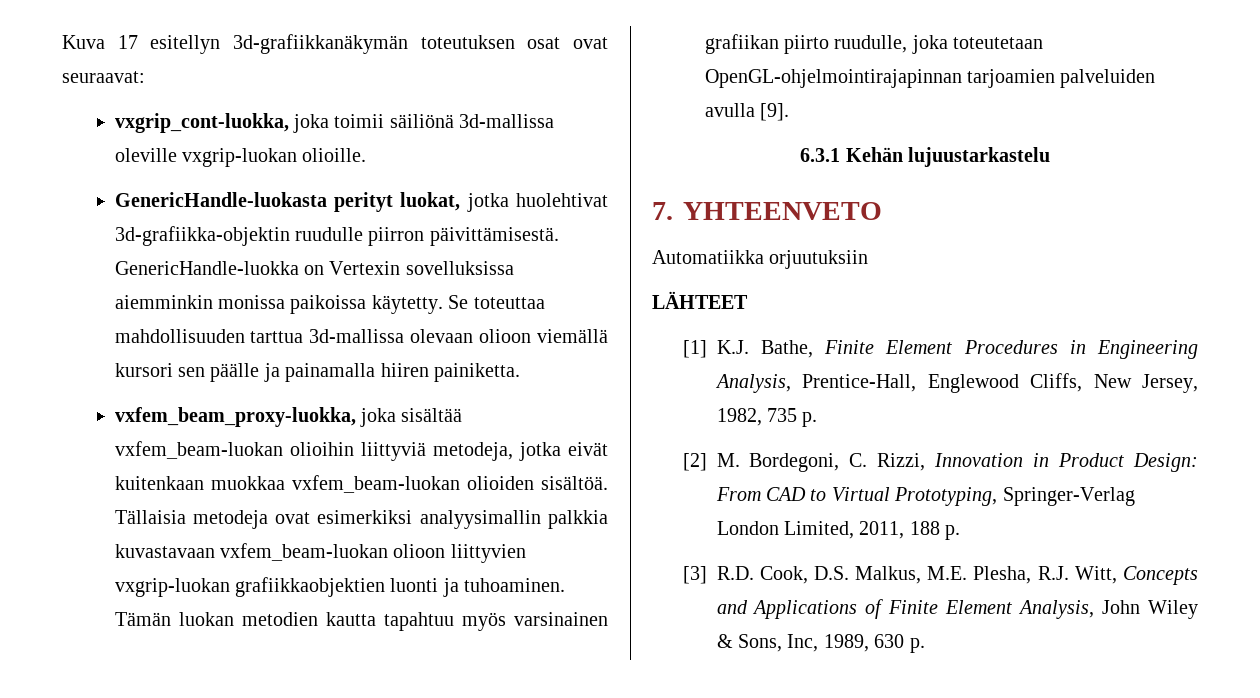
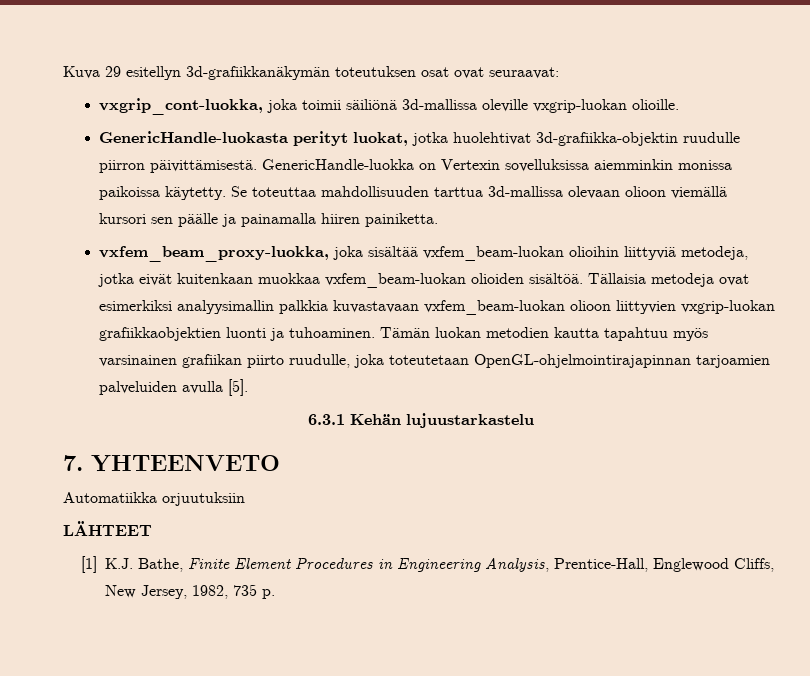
[117,35,138,49] 17 -> [105,66,121,77] 29
[759,103,789,121] [9]. -> [228,379,249,396] [5].
[682,453,1198,472] [715,487,1135,506] [716,521,961,540] [682,566,1198,585] [716,599,1198,619] [716,634,925,653] // [2] M. Bordegoni, C. Rizzi, Innovation in Product Design: From CAD to Virtual Prototyping, Springer-Verlag London Limited, 2011, 188 p. // [3] R.D. Cook, D.S. Malkus, M.E. Plesha, R.J. Witt, Concepts and Applications of Finite Element Analysis, John Wiley & Sons, Inc, 1989, 630 p. -> (276, 594) none

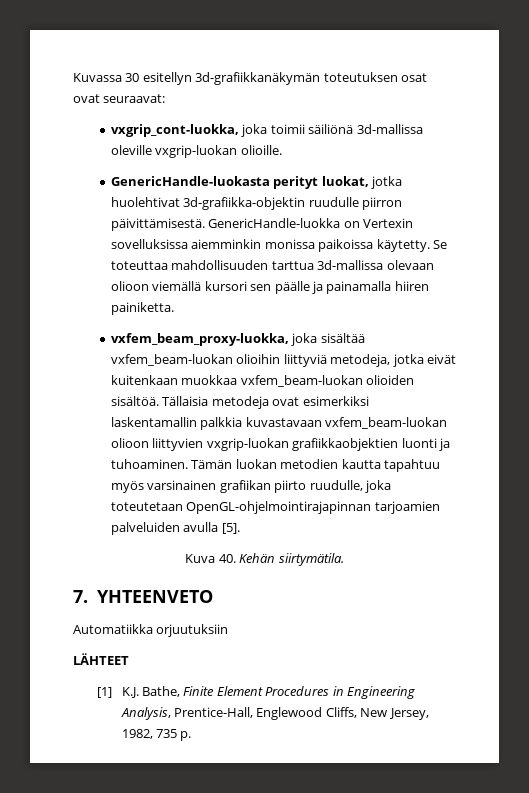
[63,66,121,79] Kuva 29 -> [73,73,140,82] Kuvassa 30
[177,300,275,314] analyysimallin -> [111,417,198,427] laskentamallin
[307,413,534,428] 6.3.1 Kehän lujuustarkastelu -> [185,553,344,566] Kuva 40. Kehän siirtymätila.

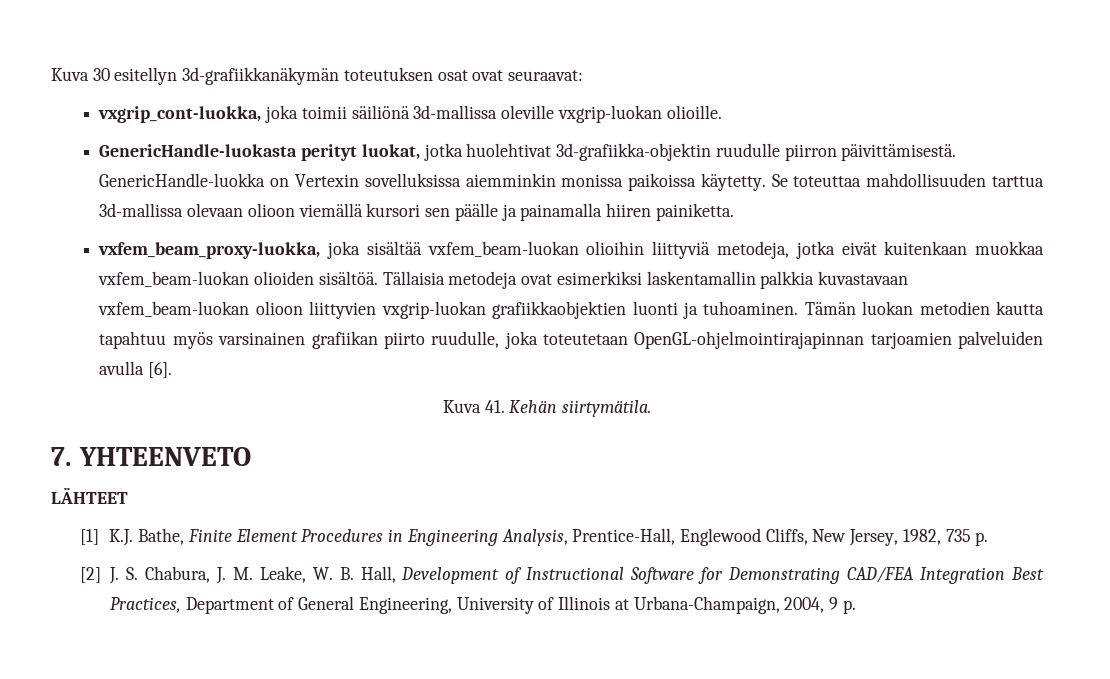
[73,73,122,82] Kuvassa -> [51,68,89,81] Kuva
[221,523,240,534] [185,554,236,563] [5]. // Kuva 40. -> [148,362,173,378] [442,400,505,413] [6]. // Kuva 41.
[73,624,229,637] // Automatiikka orjuutuksiin -> (252, 456) none
(192, 736) none -> [80,566,1044,584] [109,596,856,614] // [2] J. S. Chabura, J. M. Leake, W. B. Hall, Development of Instructional Software for Demonstrating CAD/FEA Integration Best Practices, Department of General Engineering, University of Illinois at Urbana-Champaign, 2004, 9 p.

